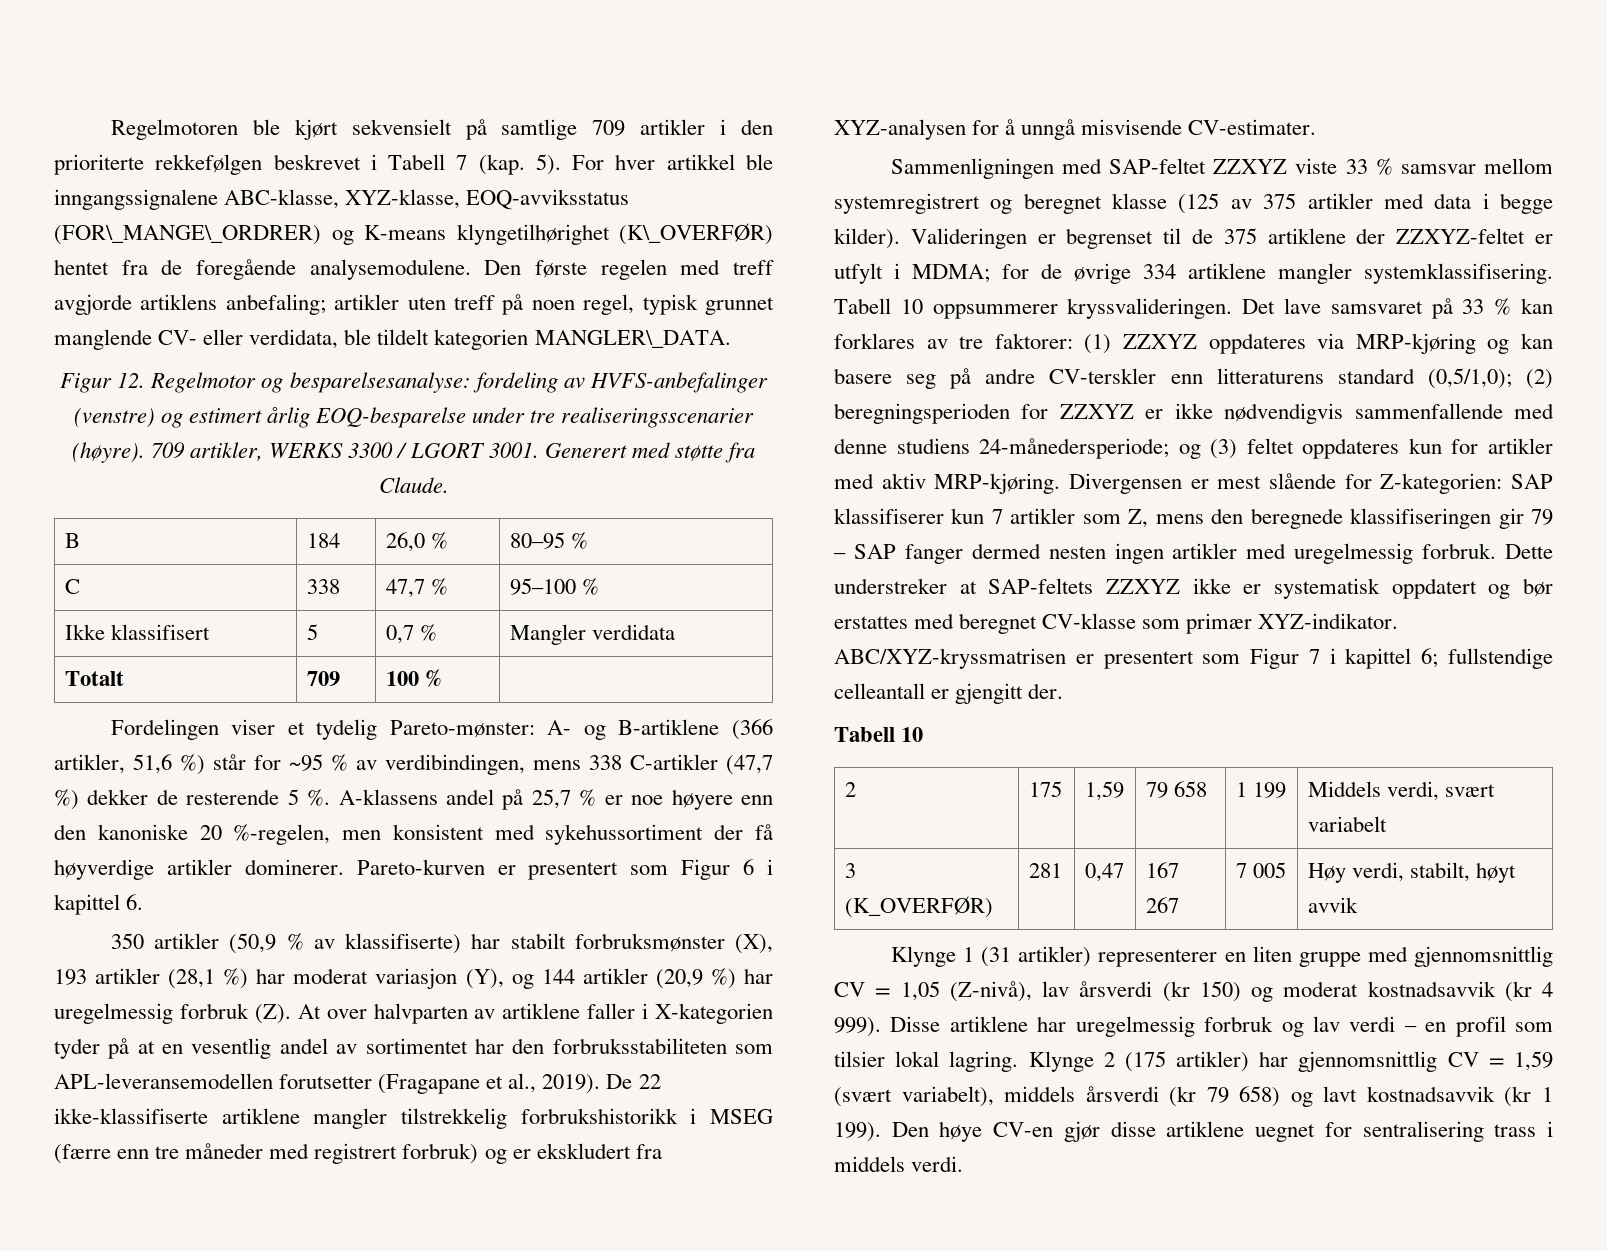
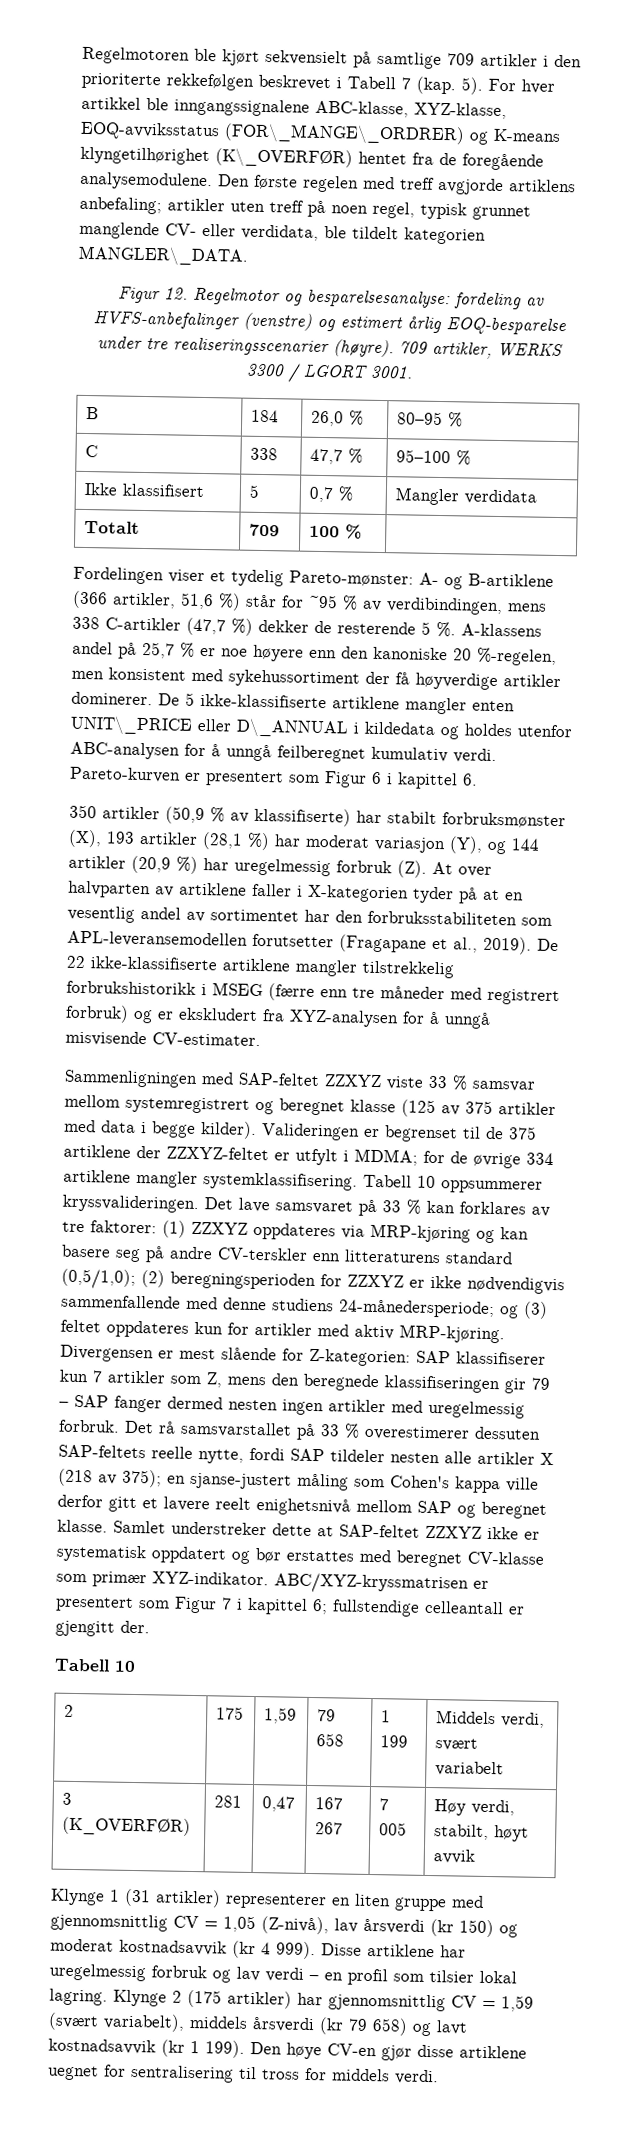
[544,442,755,463] [378,477,449,493] Generert med støtte fra Claude. -> (413, 372) none
(344, 867) none -> [158,692,515,715] [70,715,572,740] [70,741,497,763] De 5 ikke-klassifiserte artiklene mangler enten UNIT\_PRICE eller D\_ANNUAL i kildedata og holdes utenfor ABC-analysen for å unngå feilberegnet kumulativ verdi.
[1505,544,1553,559] [834,578,1094,594] Dette understreker at SAP-feltets -> [124,1420,541,1441] [58,1444,554,1466] [58,1468,539,1494] [57,1494,547,1519] [57,1519,420,1538] Det rå samsvarstallet på 33 % overestimerer dessuten SAP-feltets reelle nytte, fordi SAP tildeler nesten alle artikler X (218 av 375); en sjanse-justert måling som Cohen's kappa ville derfor gitt et lavere reelt enighetsnivå mellom SAP og beregnet klasse. Samlet understreker dette at SAP-feltet
[1494,1121,1553,1137] trass i -> [239,2066,327,2081] til tross for

